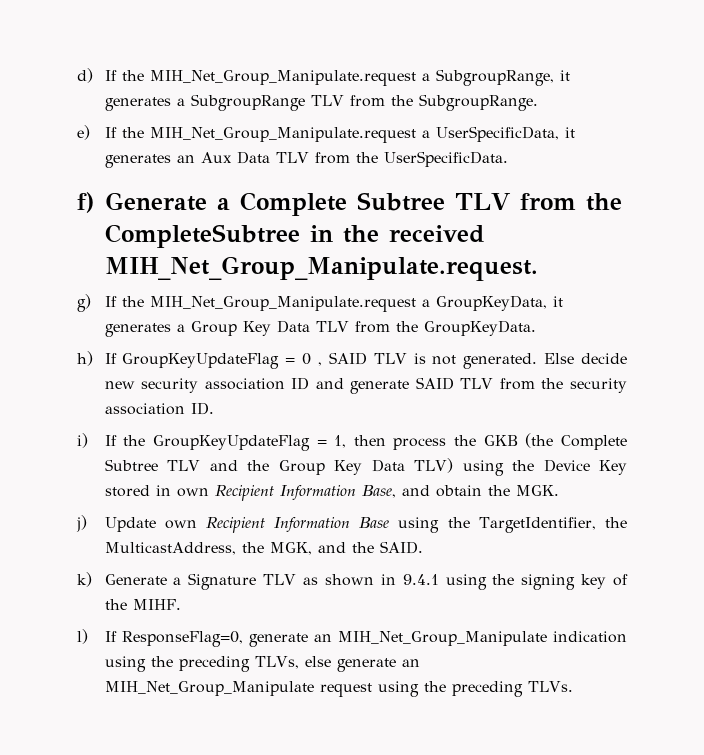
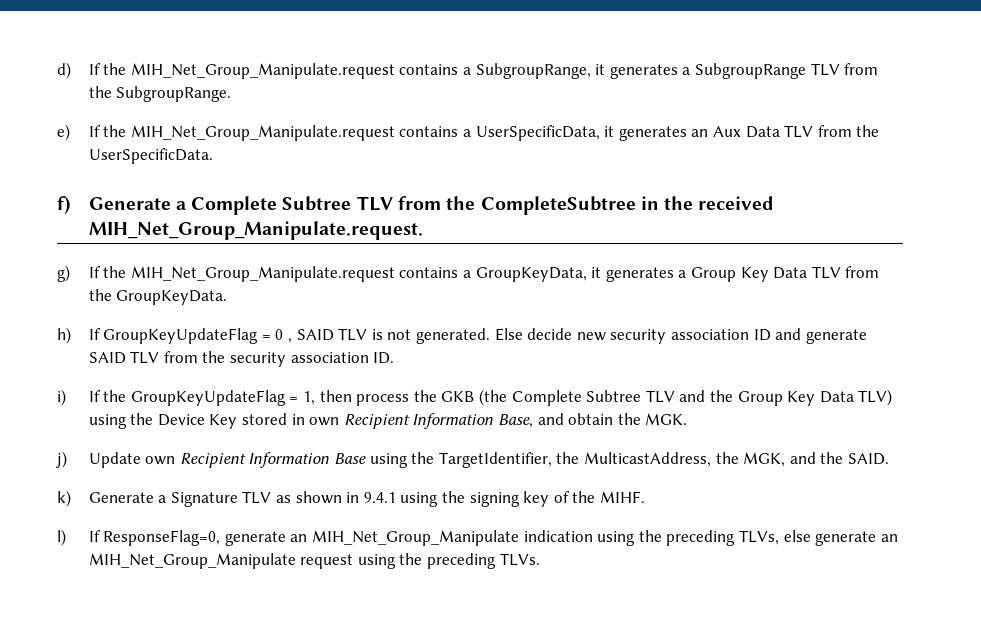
(416, 78) none -> [399,64,459,75] contains
(416, 135) none -> [399,126,459,137] contains
(416, 304) none -> [399,267,459,278] contains

